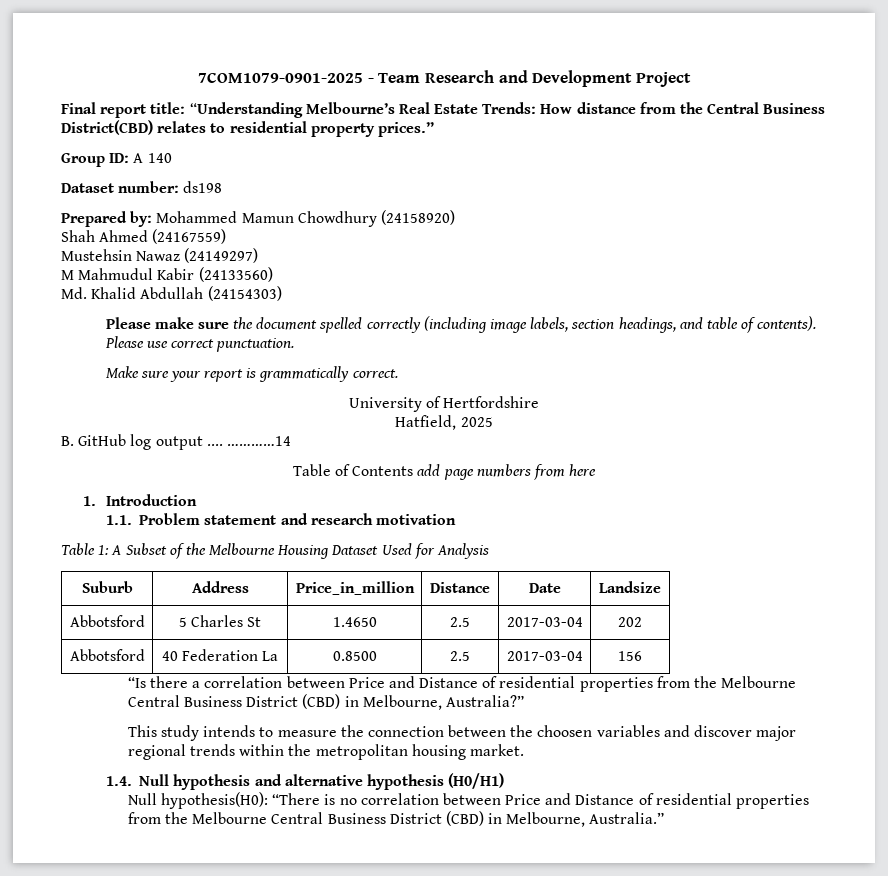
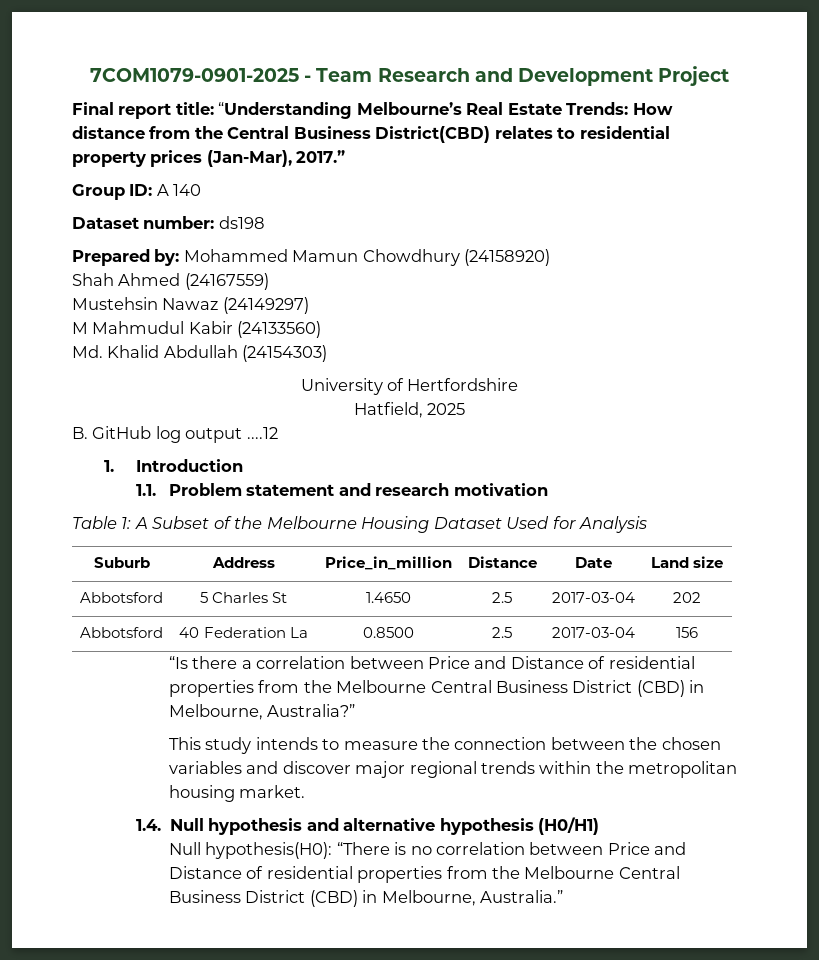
[377,122,434,137] prices.” -> [150,150,346,167] prices (Jan-Mar), 2017.”
[105,316,817,333] [104,336,295,352] [105,366,398,382] // Please make sure the document spelled correctly (including image labels, section headings, and table of contents). Please use correct punctuation. // Make sure your report is grammatically correct. -> (328, 353) none
[206,436,291,446] [292,464,597,480] .... …………14 // Table of Contents add page numbers from here -> [246,427,278,439] ....12
[599,581,661,593] Landsize -> [650,556,724,568] Land size
[537,725,593,737] choosen -> [661,737,721,750] chosen

